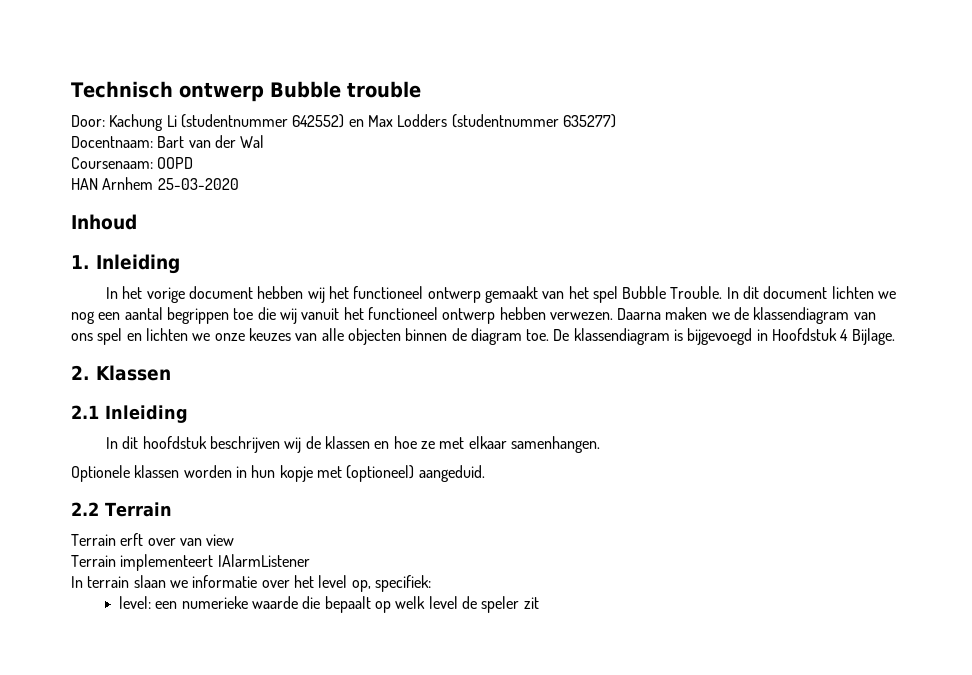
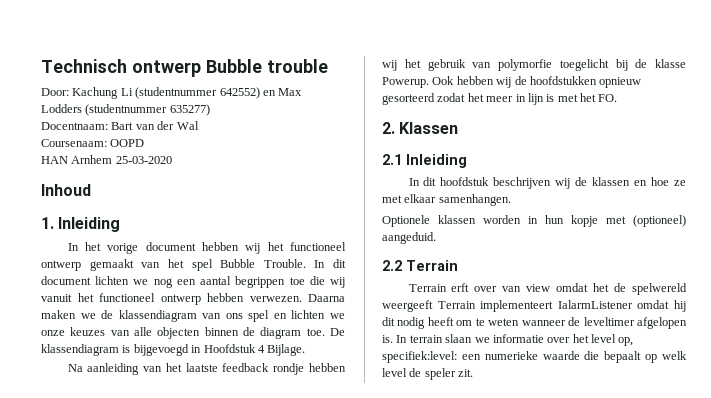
(895, 336) none -> [67,363,347,375] [382,59,686,71] [382,76,642,88] [382,93,618,105] // Na aanleiding van het laatste feedback rondje hebben wij het gebruik van polymorfie toegelicht bij de klasse Powerup. Ook hebben wij de hoofdstukken opnieuw gesorteerd zodat het meer in lijn is met het FO.
[71,554,310,571] // Terrain implementeert IAlarmListener // -> [556,283,687,295] [382,300,686,312] [382,317,687,329] [382,335,393,343] omdat het de spelwereld weergeeft Terrain implementeert IalarmListener omdat hij dit nodig heeft om te weten wanneer de leveltimer afgelopen is.
[374,575,431,592] [119,596,152,609] specifiek: // level: -> [382,351,457,363] specifiek:level:
[523,597,539,609] zit -> [458,369,474,377] zit.

